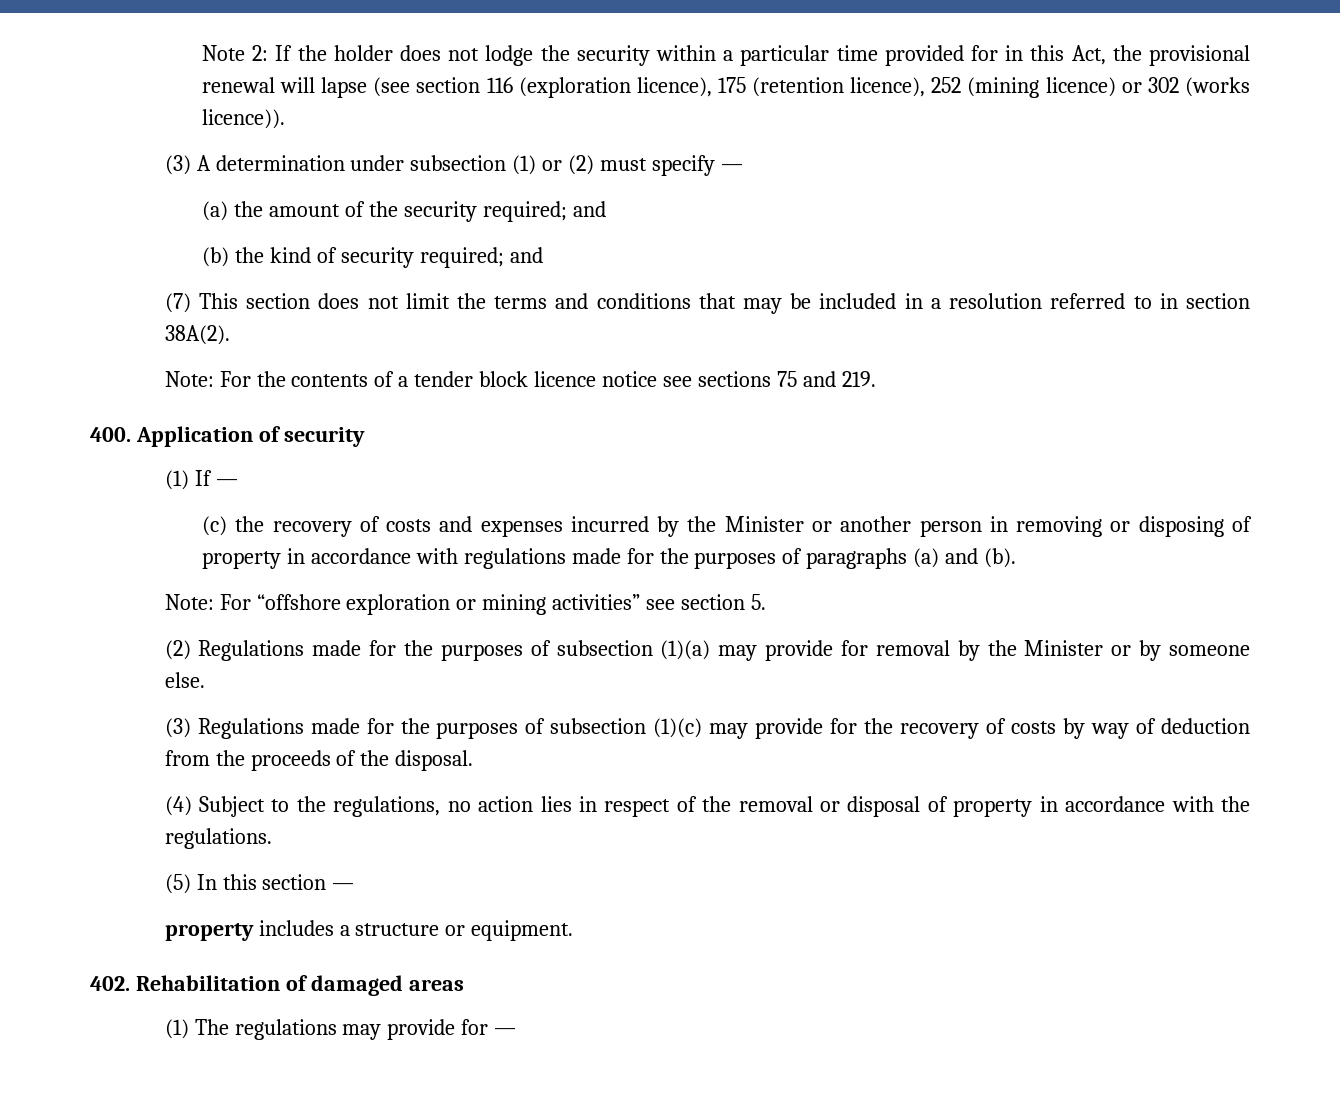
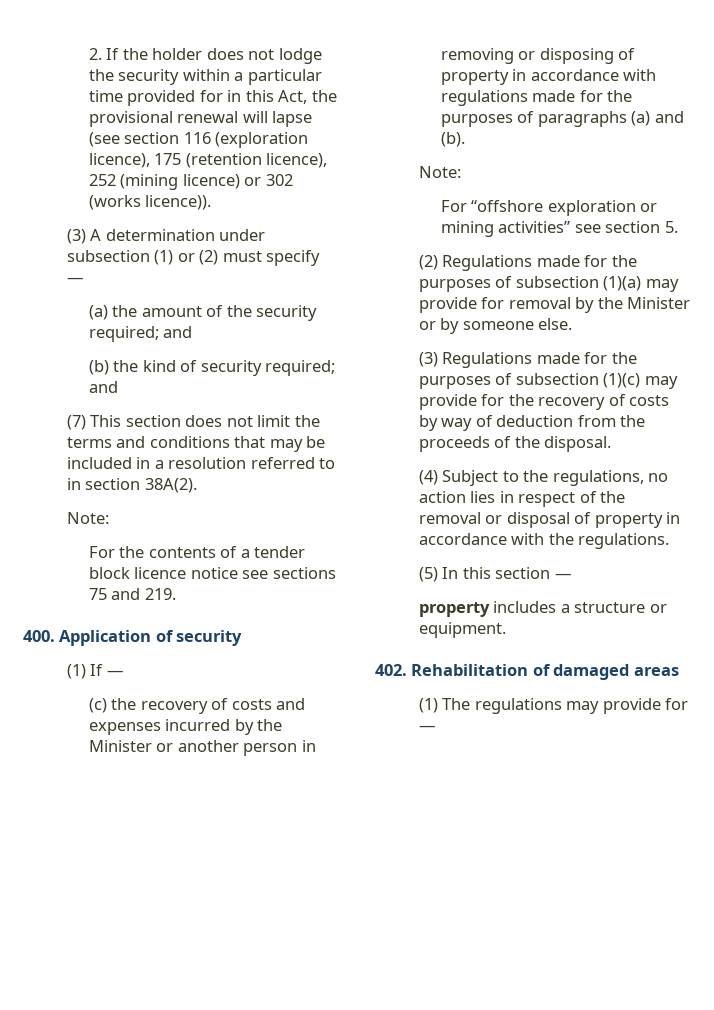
[201,45,269,61] Note 2: -> [88,48,102,60] 2.
(214, 379) none -> (109, 518) //
(214, 602) none -> (461, 172) //

